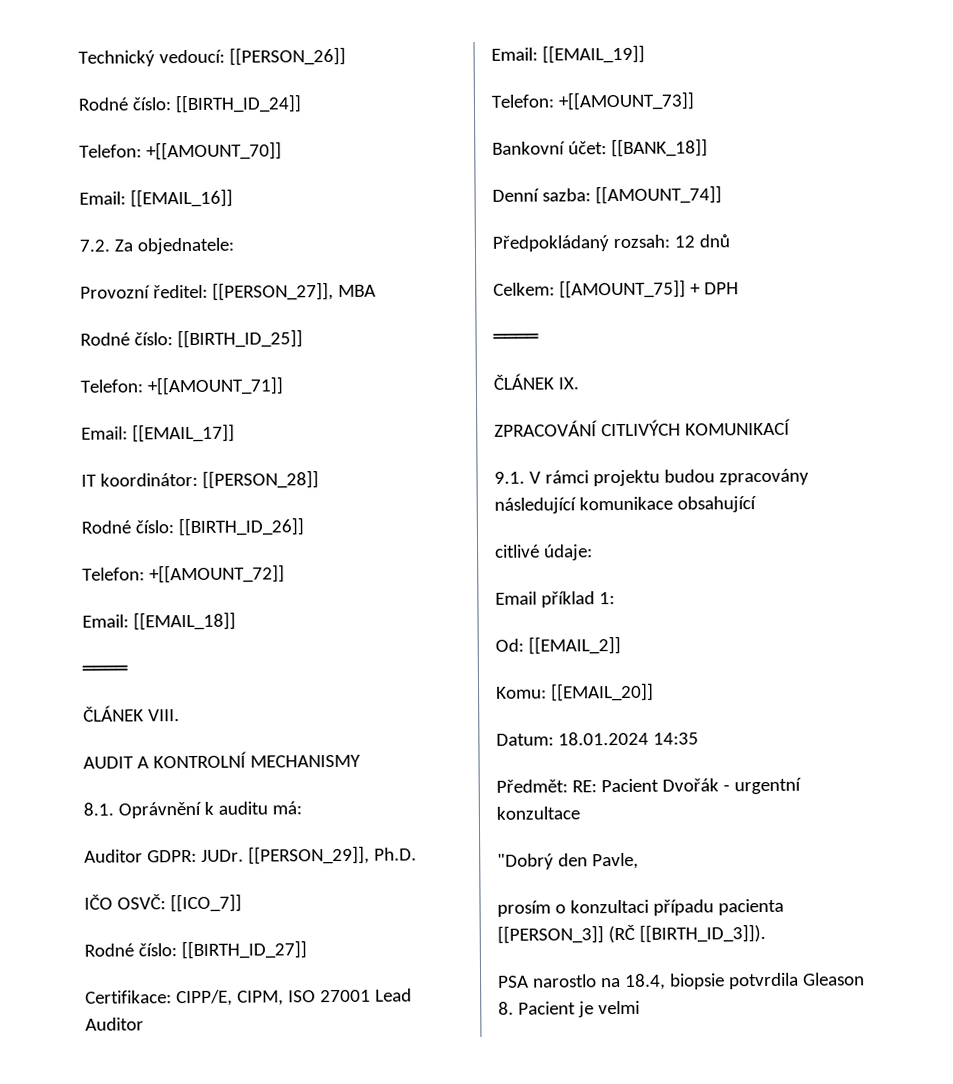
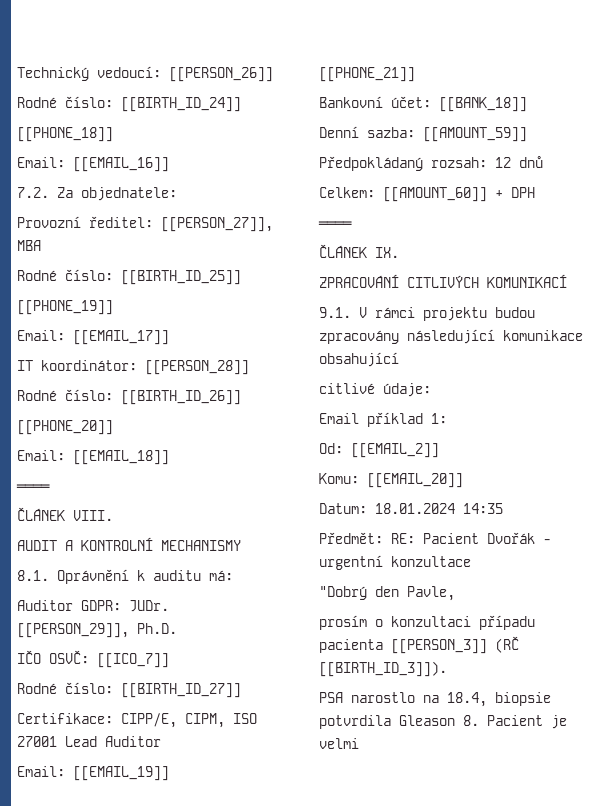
[79,141,282,161] Telefon: +[[AMOUNT_70]] -> [17,127,113,142] [[PHONE_18]]
[80,376,283,396] Telefon: +[[AMOUNT_71]] -> [17,300,113,315] [[PHONE_19]]
[82,564,285,584] Telefon: +[[AMOUNT_72]] -> [17,420,113,435] [[PHONE_20]]
[491,91,694,111] Telefon: +[[AMOUNT_73]] -> [319,67,415,82] [[PHONE_21]]
[594,185,722,205] [[AMOUNT_74]] -> [423,127,527,142] [[AMOUNT_59]]
[558,279,686,299] [[AMOUNT_75]] -> [383,187,487,202] [[AMOUNT_60]]

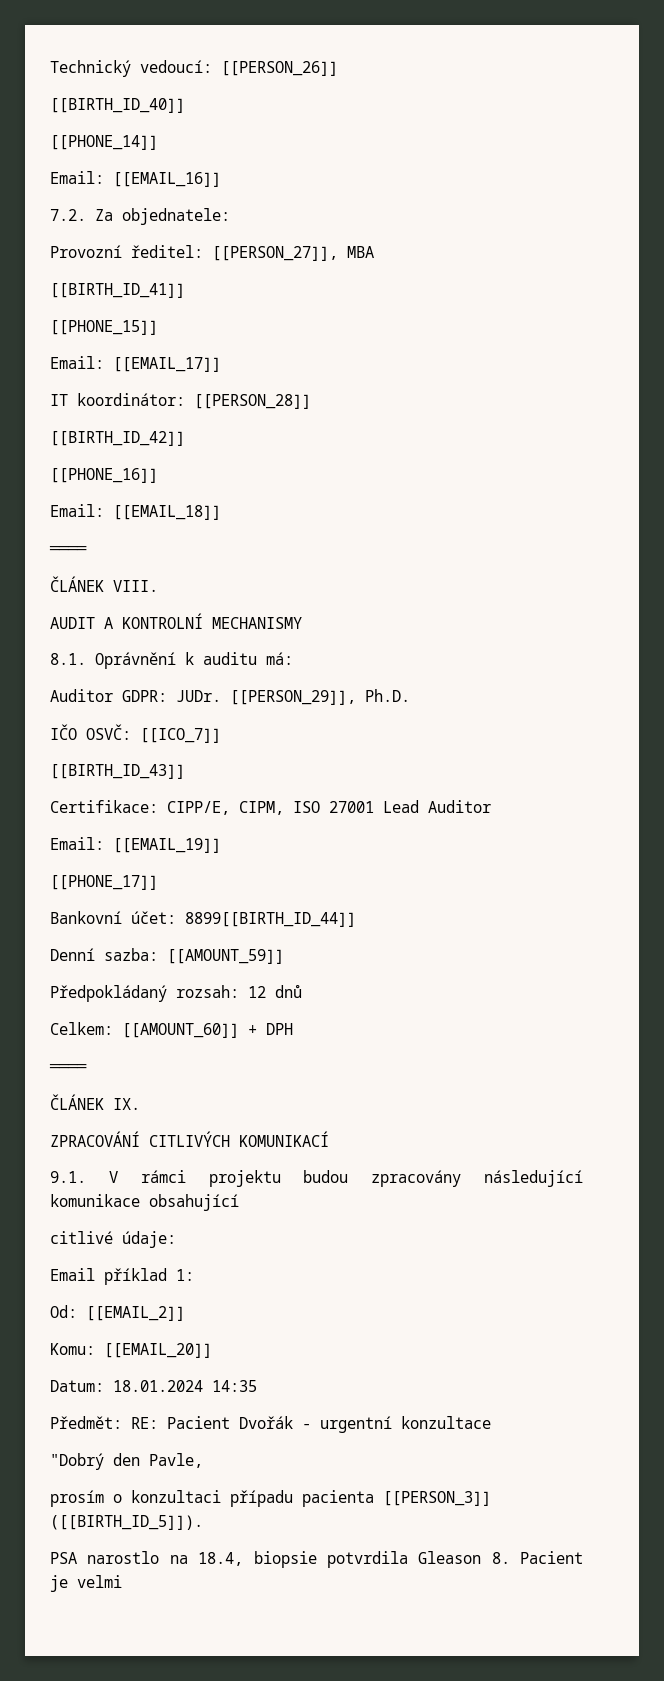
[17,96,241,112] [17,127,113,142] Rodné číslo: [[BIRTH_ID_24]] // [[PHONE_18]] -> [50,98,185,113] [50,135,158,150] [[BIRTH_ID_40]] // [[PHONE_14]]
[17,269,241,285] [17,300,113,315] Rodné číslo: [[BIRTH_ID_25]] // [[PHONE_19]] -> [50,283,185,298] [50,320,158,335] [[BIRTH_ID_41]] // [[PHONE_15]]
[17,389,241,405] [17,420,113,435] Rodné číslo: [[BIRTH_ID_26]] // [[PHONE_20]] -> [50,431,185,446] [50,468,158,483] [[BIRTH_ID_42]] // [[PHONE_16]]
[17,682,241,698] Rodné číslo: [[BIRTH_ID_27]] -> [50,764,185,779] [[BIRTH_ID_43]]
[319,67,415,82] [[PHONE_21]] -> [50,875,158,890] [[PHONE_17]]
[439,97,527,112] [[BANK_18]] -> [185,912,356,927] 8899[[BIRTH_ID_44]]
[495,636,519,653] [319,661,447,677] (RČ [[BIRTH_ID_3]]). -> [50,1515,203,1530] ([[BIRTH_ID_5]]).

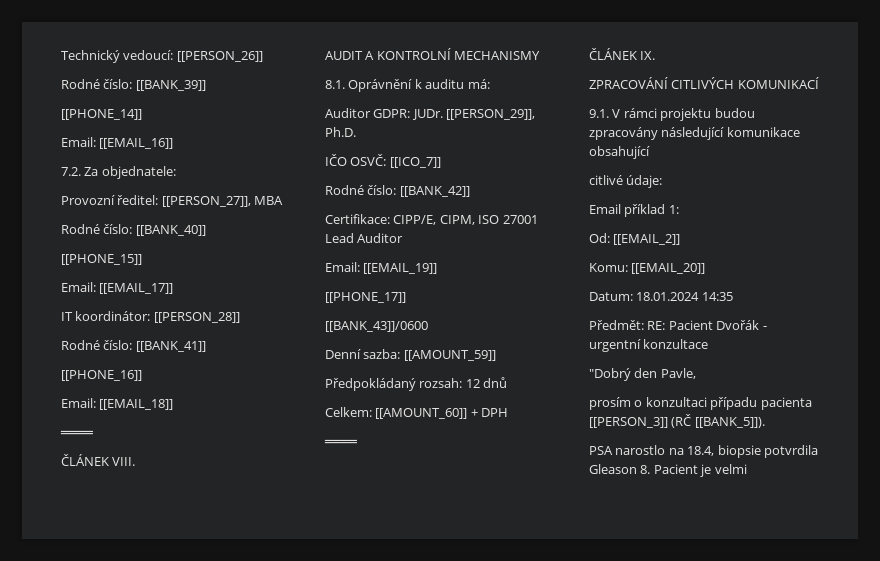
[50,98,185,113] [[BIRTH_ID_40]] -> [61,79,206,91] Rodné číslo: [[BANK_39]]
[50,283,185,298] [[BIRTH_ID_41]] -> [61,224,206,236] Rodné číslo: [[BANK_40]]
[50,431,185,446] [[BIRTH_ID_42]] -> [61,340,206,352] Rodné číslo: [[BANK_41]]
[50,764,185,779] [[BIRTH_ID_43]] -> [325,185,470,197] Rodné číslo: [[BANK_42]]
[50,911,356,927] Bankovní účet: 8899[[BIRTH_ID_44]] -> [325,321,428,332] [[BANK_43]]/0600
[50,1515,203,1530] ([[BIRTH_ID_5]]). -> [671,414,765,428] (RČ [[BANK_5]]).

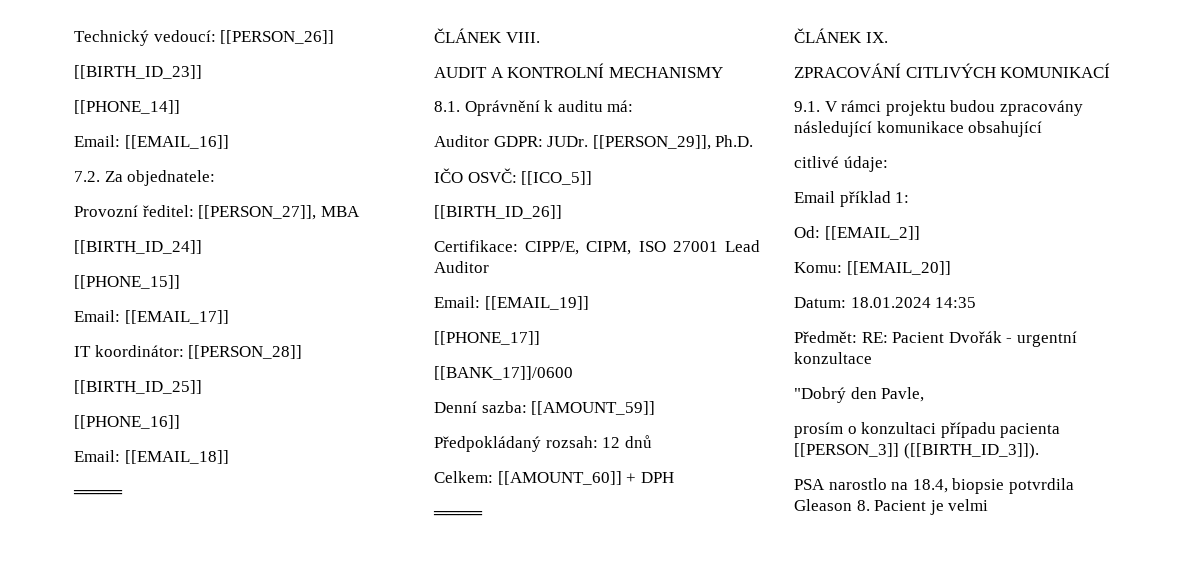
[61,79,206,91] Rodné číslo: [[BANK_39]] -> [74,65,202,79] [[BIRTH_ID_23]]
[61,224,206,236] Rodné číslo: [[BANK_40]] -> [74,240,202,254] [[BIRTH_ID_24]]
[61,340,206,352] Rodné číslo: [[BANK_41]] -> [74,380,202,394] [[BIRTH_ID_25]]
[389,157,441,168] [325,185,470,197] [[ICO_7]] // Rodné číslo: [[BANK_42]] -> [521,171,593,185] [434,205,562,219] [[ICO_5]] // [[BIRTH_ID_26]]
[325,321,428,332] [[BANK_43]]/0600 -> [434,366,573,380] [[BANK_17]]/0600
[671,414,765,428] (RČ [[BANK_5]]). -> [903,443,1039,459] ([[BIRTH_ID_3]]).

